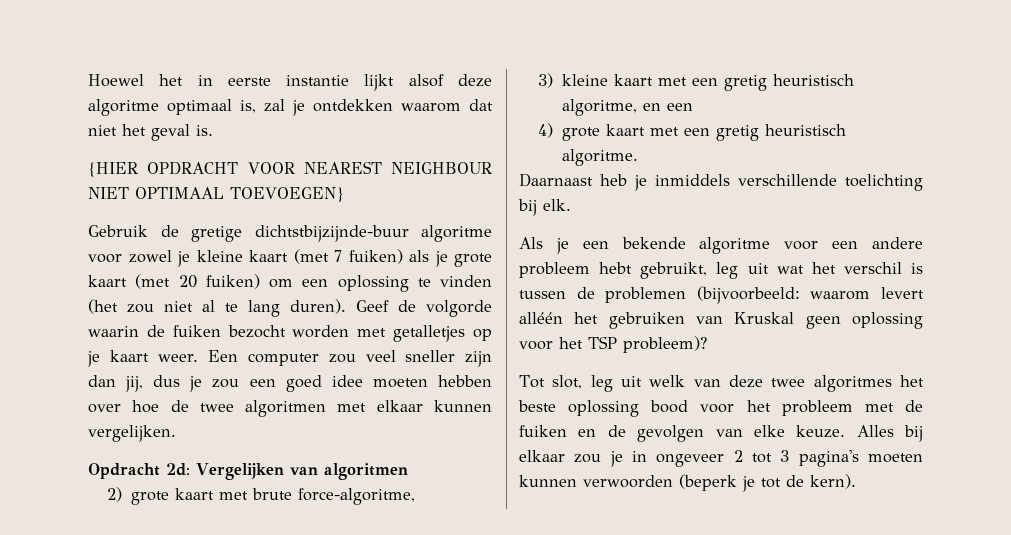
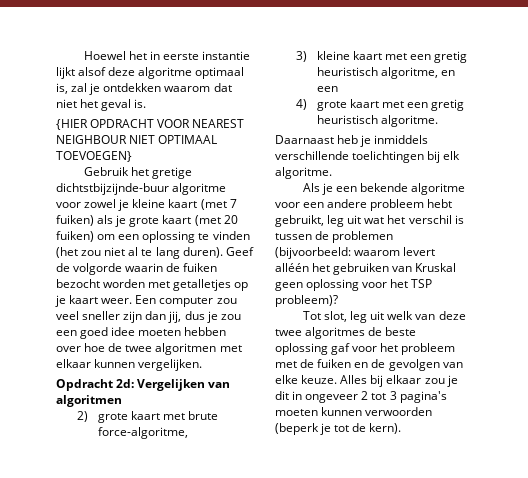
[160,225,179,237] de -> [130,167,149,176] het
[845,174,923,191] [518,199,571,216] toelichting bij elk. -> [352,151,461,163] [275,167,332,179] toelichtingen bij elk algoritme.
[900,375,924,387] het -> [368,327,383,336] de
[650,400,689,413] bood -> [331,343,351,355] gaf
(623, 459) none -> [275,391,289,400] dit

